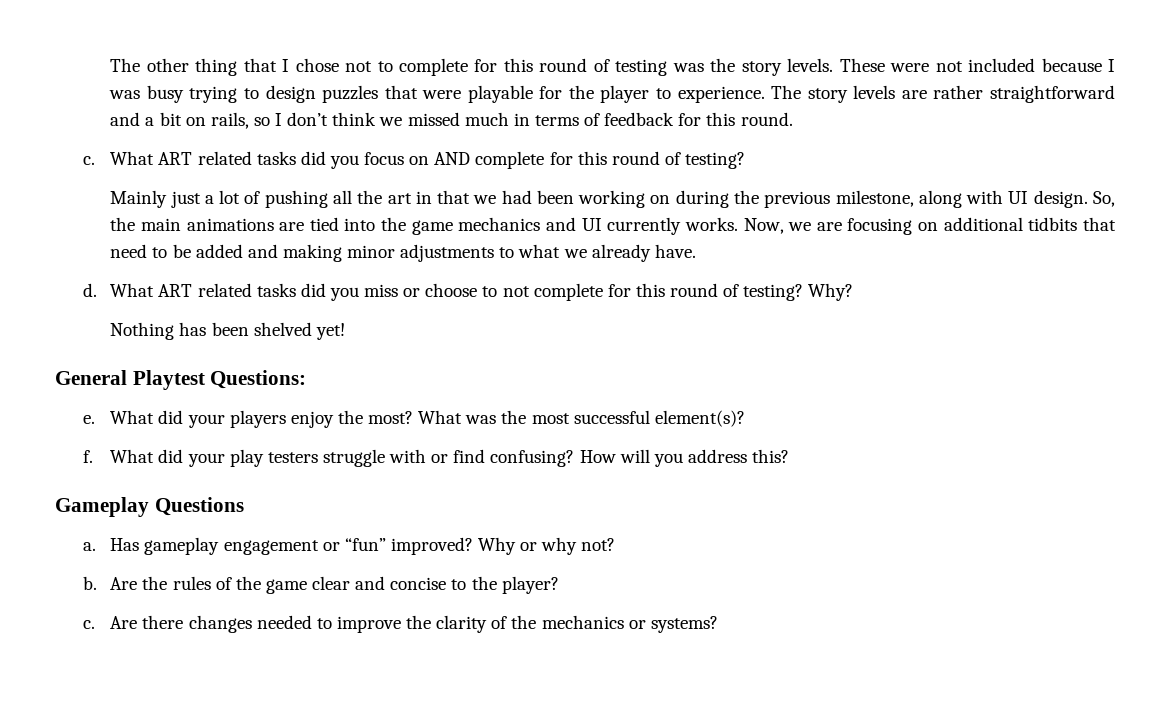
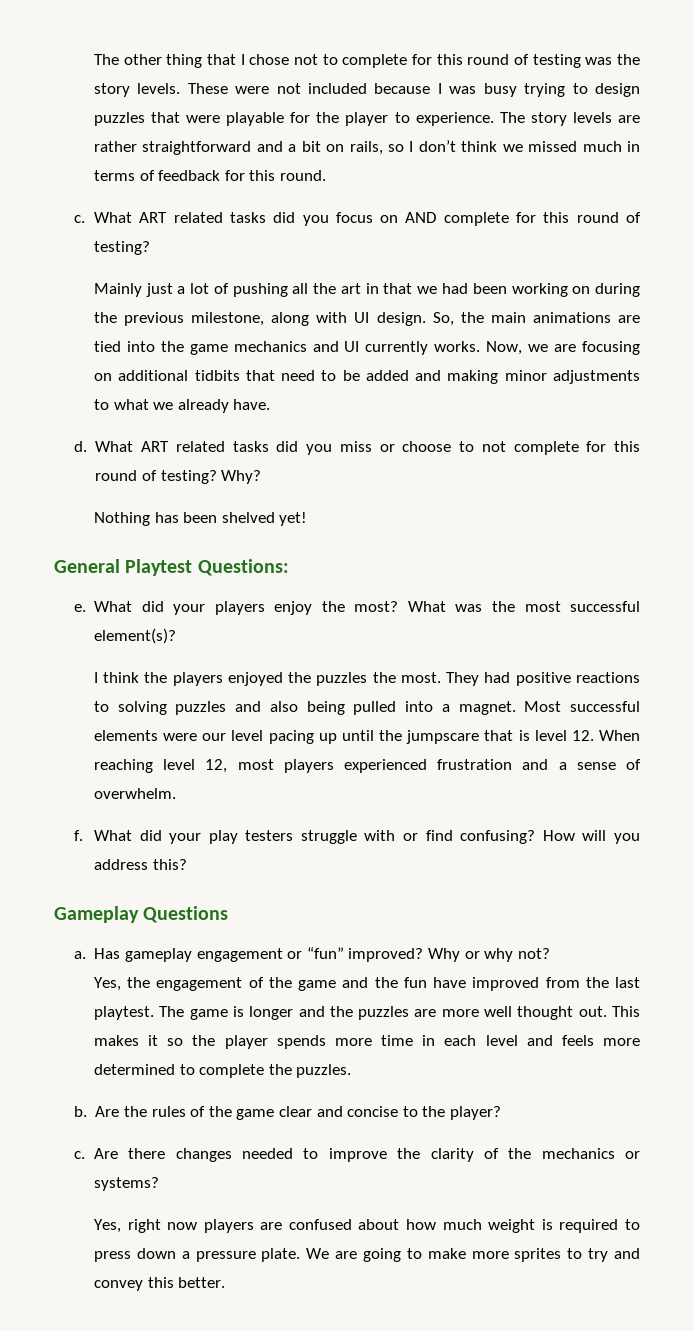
(745, 418) none -> [93,672,640,686] [93,701,640,715] [93,730,640,744] [93,759,641,773] [93,788,176,799] // I think the players enjoyed the puzzles the most. They had positive reactions to solving puzzles and also being pulled into a magnet. Most successful elements were our level pacing up until the jumpscare that is level 12. When reaching level 12, most players experienced frustration and a sense of overwhelm.
(616, 544) none -> [93,977,640,991] [93,1006,640,1020] [93,1035,640,1049] [93,1064,352,1078] // Yes, the engagement of the game and the fun have improved from the last playtest. The game is longer and the puzzles are more well thought out. This makes it so the player spends more time in each level and feels more determined to complete the puzzles.
(718, 624) none -> [93,1219,640,1233] [93,1248,641,1262] [93,1277,226,1291] // Yes, right now players are confused about how much weight is required to press down a pressure plate. We are going to make more sprites to try and convey this better.

